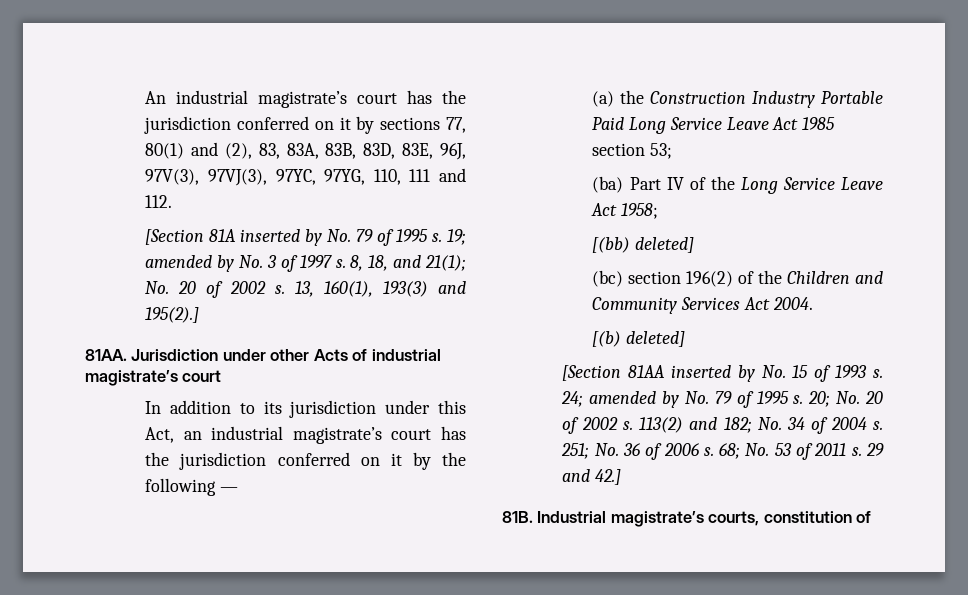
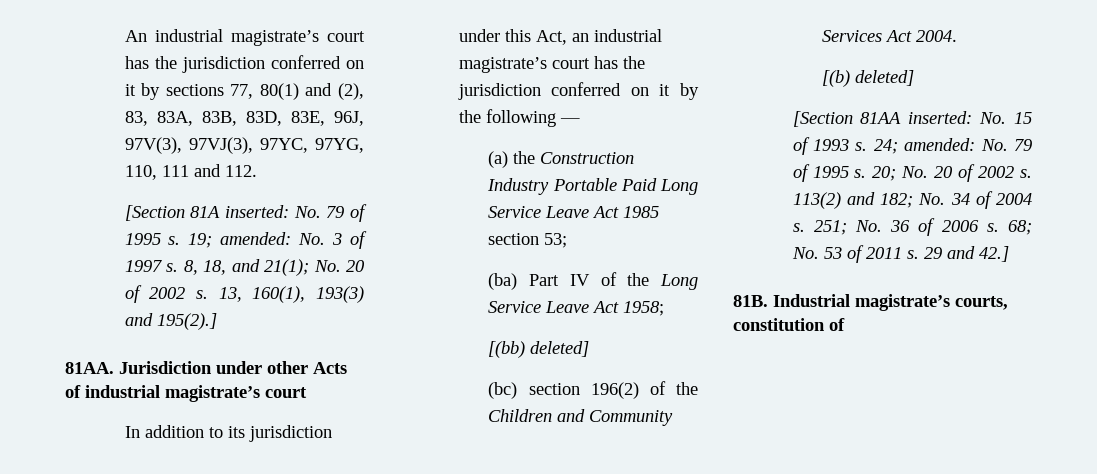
[240,229,323,246] inserted by -> [224,205,289,218] inserted:
[145,255,235,272] amended by -> [220,232,292,245] amended:
[670,365,755,382] inserted by -> [908,111,973,124] inserted:
[589,391,680,408] amended by -> [904,138,976,151] amended:

